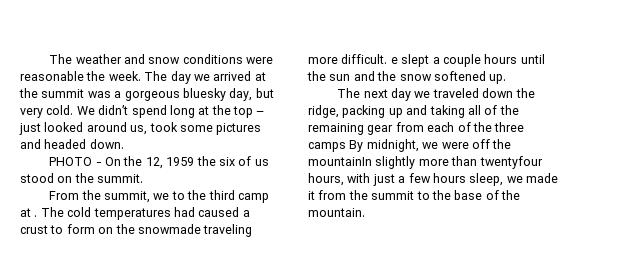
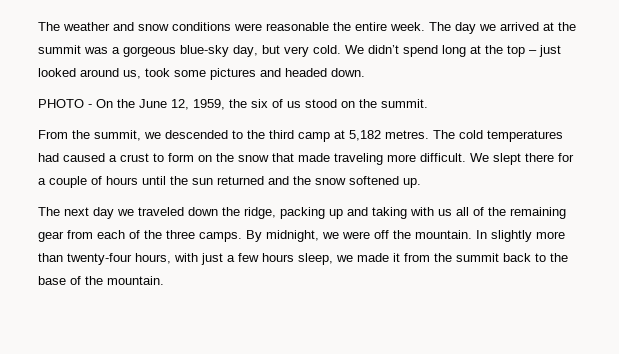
(106, 76) none -> [355,22,387,31] entire
[182,88,226,101] bluesky -> [180,45,229,57] blue-sky
[145,157,195,169] 12, 1959 -> [139,99,225,110] June 12, 1959,
(170, 196) none -> [165,130,228,139] descended
[34,215,38,217] . -> [349,130,429,141] 5,182 metres.
[137,224,253,237] [308,54,430,67] snowmade traveling more difficult. e slept -> [238,153,574,165] snow that made traveling more difficult. We slept there for
(481, 60) none -> [91,176,102,185] of
(351, 77) none -> [217,176,264,185] returned
(465, 111) none -> [410,207,452,216] with us
[308,142,346,152] camps -> [199,232,242,242] camps.
[308,157,372,166] mountainIn -> [415,230,487,239] mountain. In
[479,156,543,169] twentyfour -> [67,253,132,265] twenty-four
(415, 195) none -> [503,253,531,262] back

